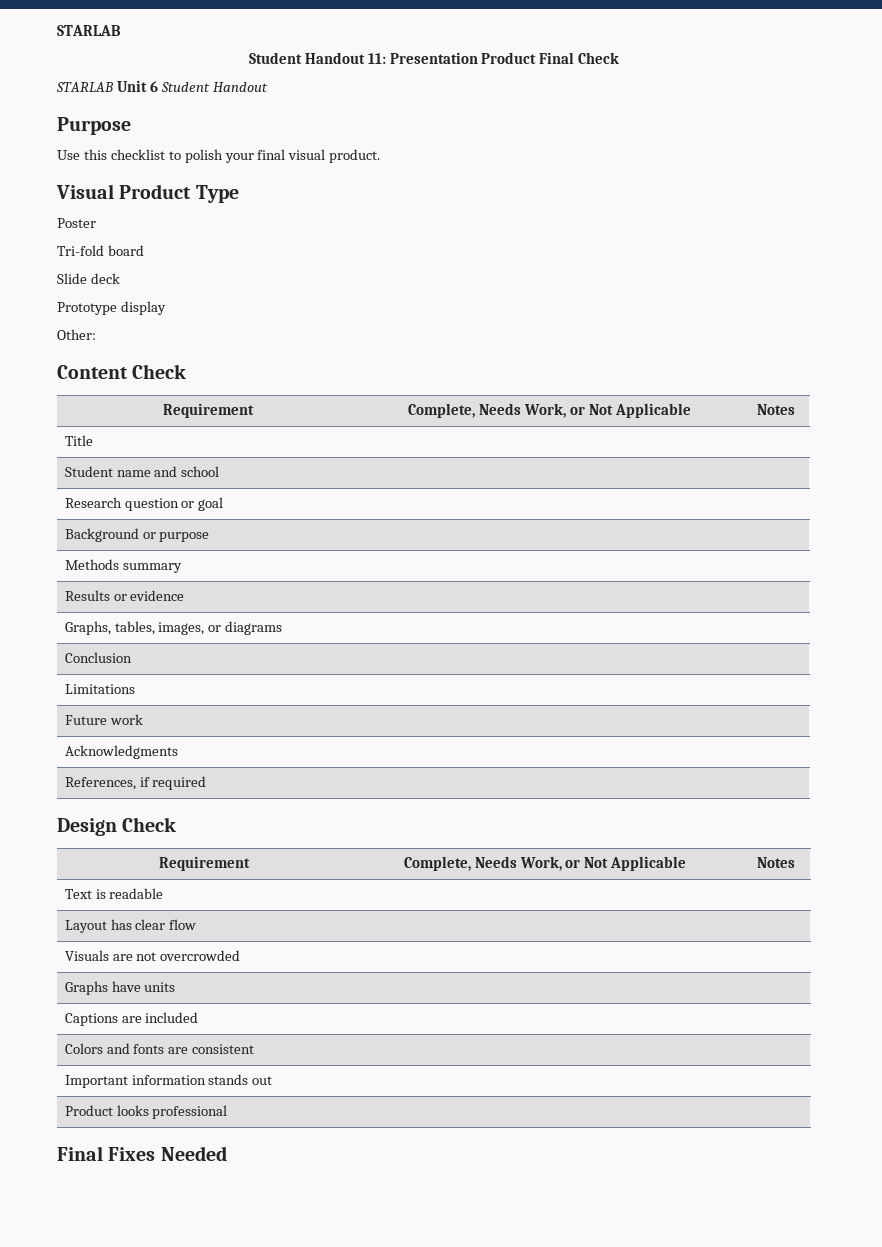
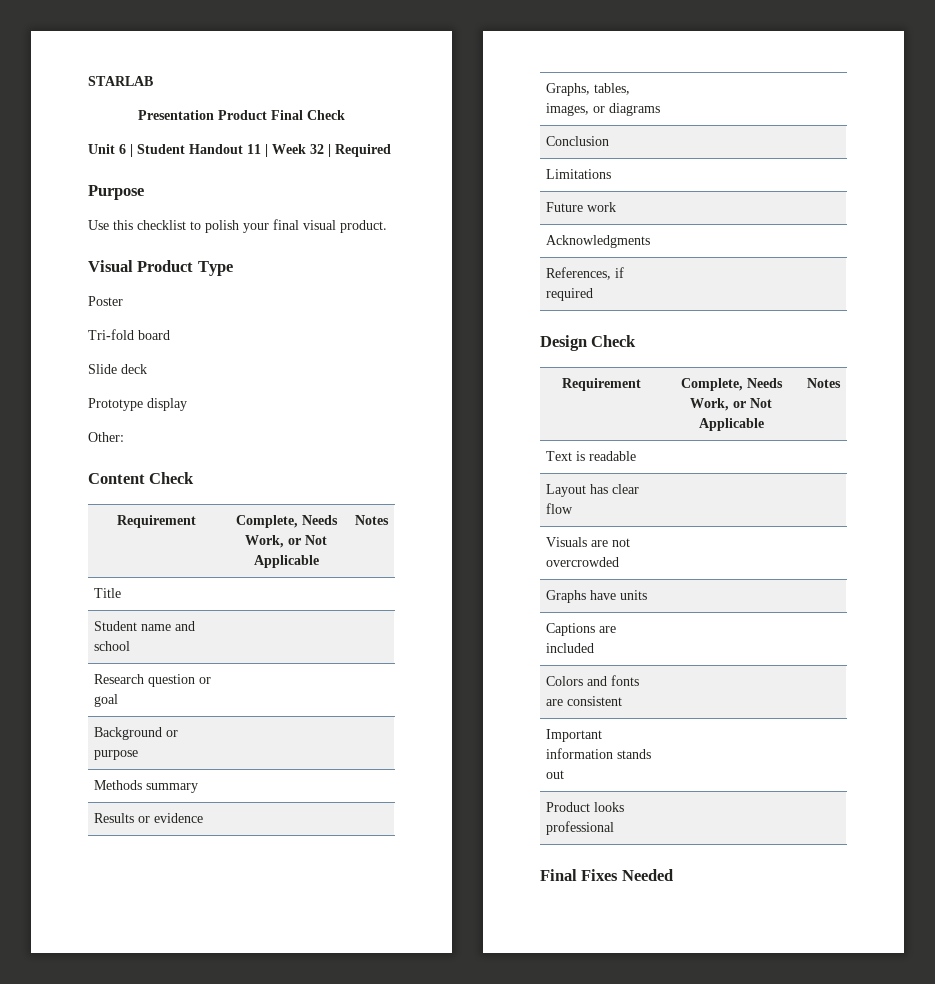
[248,52,386,64] Student Handout 11: -> (153, 81) none
[56,82,114,92] STARLAB -> (345, 115) none
[160,82,268,92] Student Handout -> [130,144,391,157] | Student Handout 11 | Week 32 | Required

